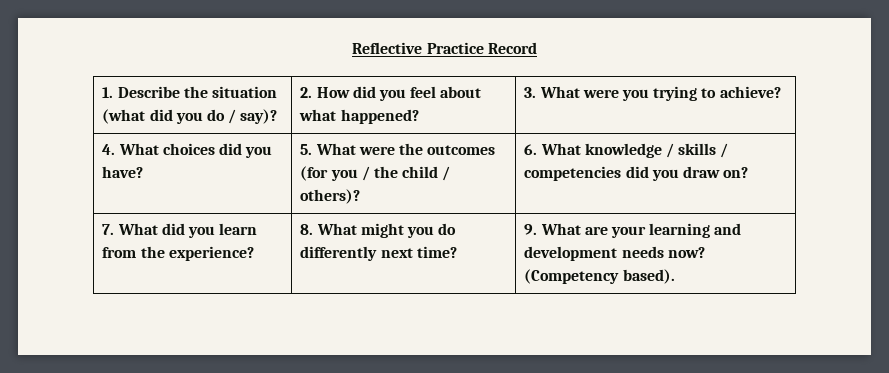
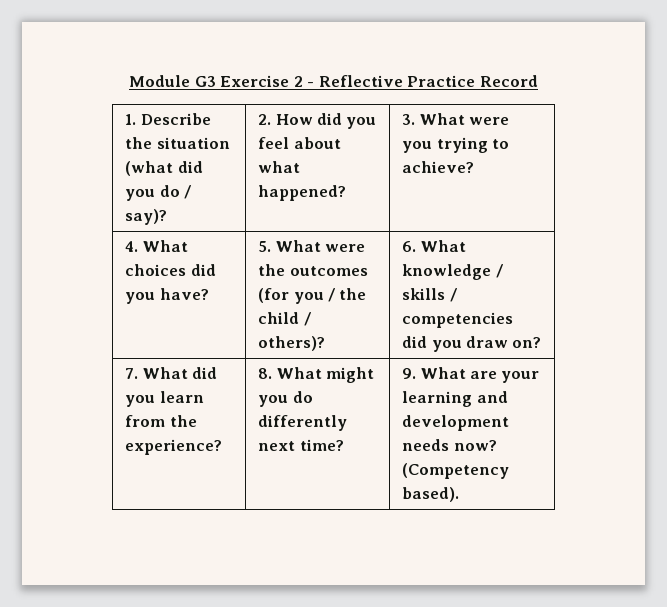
(352, 48) none -> [129,75,315,87] Module G3 Exercise 2 -

